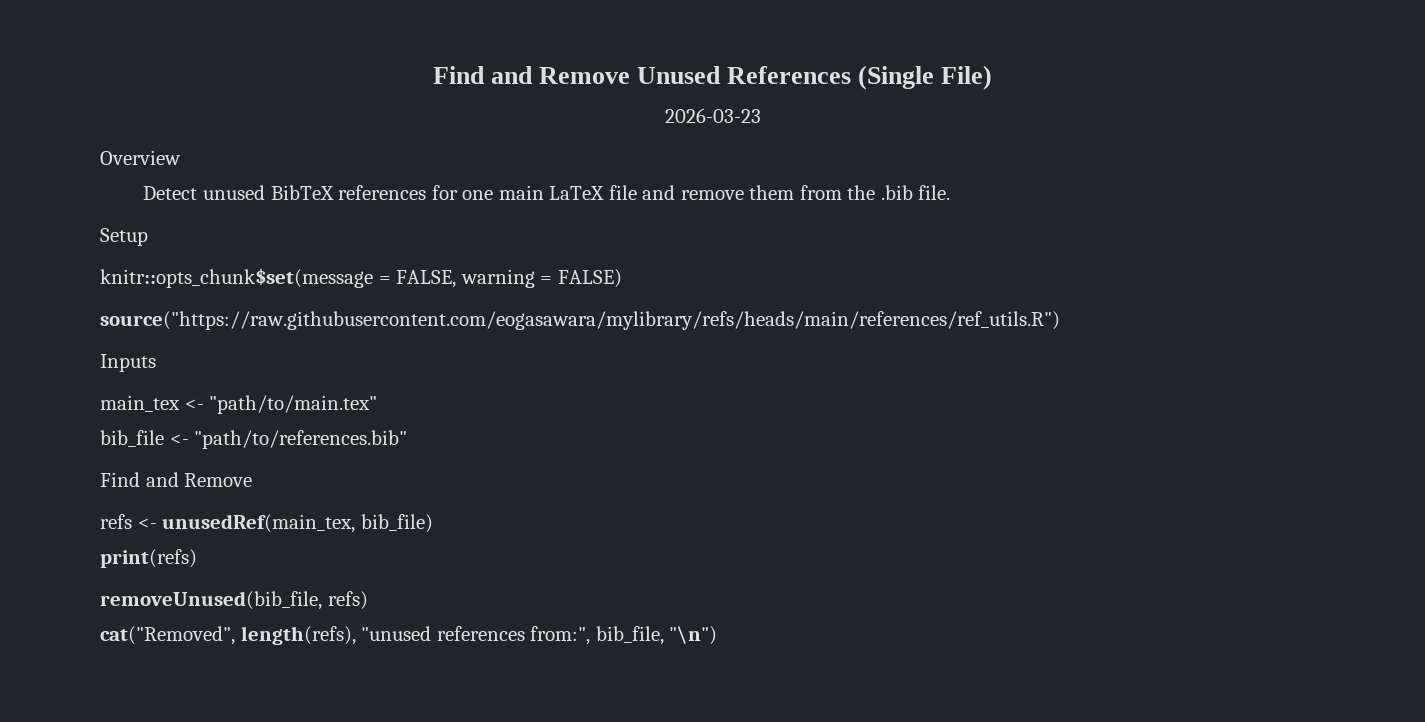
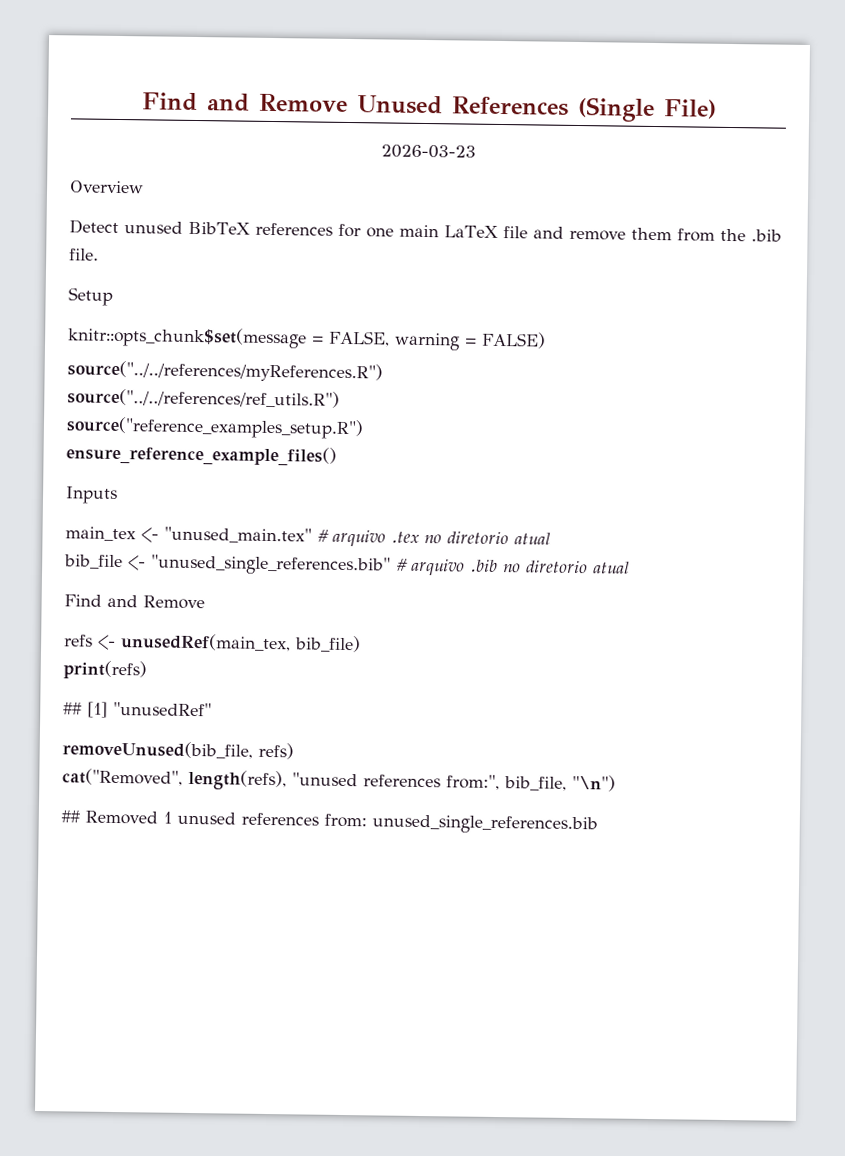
[100,311,1060,330] source("https://raw.githubusercontent.com/eogasawara/mylibrary/refs/heads/main/references/ref_utils.R") -> [67,360,383,383] [67,388,340,408] [66,416,364,440] [66,444,337,466] source("../../references/myReferences.R") // source("../../references/ref_utils.R") // source("reference_examples_setup.R") // ensure_reference_example_files()
[209,395,378,414] [100,430,408,449] "path/to/main.tex" // bib_file <- "path/to/references.bib" -> [164,526,551,547] [64,554,630,576] "unused_main.tex" # arquivo .tex no diretorio atual // bib_file <- "unused_single_references.bib" # arquivo .bib no diretorio atual
(197, 558) none -> [63,701,212,718] // ## [1] "unusedRef"
(718, 635) none -> [61,810,598,835] // ## Removed 1 unused references from: unused_single_references.bib

